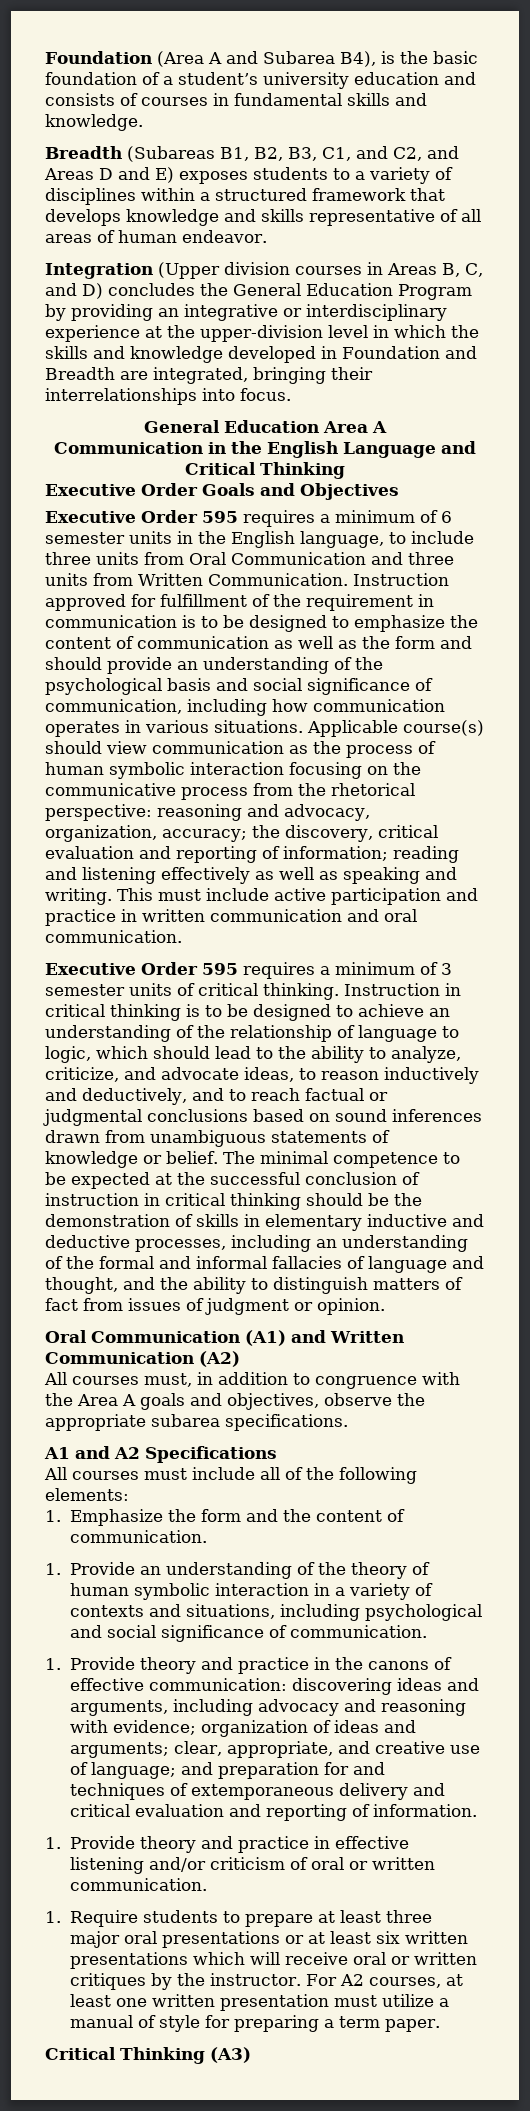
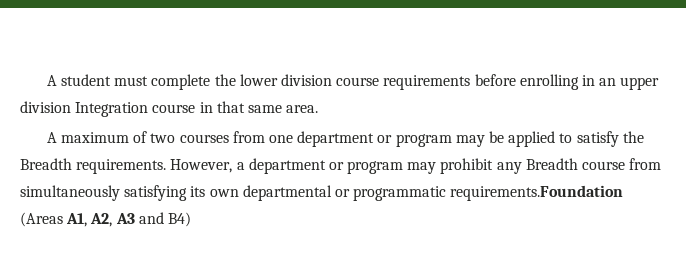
[45,51,478,67] [45,72,476,89] [45,93,427,106] [45,114,143,131] [45,146,459,162] [44,167,453,184] [45,188,445,205] [45,209,481,226] [45,230,267,243] [45,262,483,279] [45,283,472,300] [45,304,447,321] [45,325,479,342] [45,346,477,363] [45,367,373,384] [45,388,291,405] [144,420,387,433] [54,441,476,458] [185,462,345,479] [45,483,399,500] [45,510,452,527] [45,531,474,548] [45,552,454,565] [45,573,449,586] [45,594,434,611] [45,615,478,632] [45,636,472,649] [45,657,383,674] [45,678,433,695] [45,699,445,716] [45,720,484,737] [45,741,436,758] [45,762,421,779] [45,783,415,800] [45,804,370,821] [45,825,438,842] [45,846,459,863] [45,867,457,884] [45,888,478,905] [45,909,417,926] [45,930,182,943] [45,962,452,979] [45,983,461,1000] [45,1004,450,1021] [45,1025,459,1042] [45,1046,461,1063] [45,1067,479,1084] [45,1088,388,1105] [43,1109,482,1126] [45,1130,390,1147] [45,1151,460,1168] [45,1172,420,1189] [45,1193,422,1210] [45,1214,484,1231] [45,1235,468,1252] [45,1256,484,1273] [45,1277,463,1294] [45,1298,385,1315] [45,1330,404,1346] [45,1351,240,1367] [44,1372,460,1389] [45,1393,425,1410] [45,1414,348,1431] [44,1446,277,1463] [44,1467,417,1484] [45,1488,129,1501] [45,1509,406,1526] [70,1530,208,1543] [45,1562,431,1579] [70,1583,434,1600] [70,1604,483,1621] [70,1625,428,1642] [45,1657,453,1674] [70,1678,480,1695] [70,1699,467,1716] [70,1720,417,1737] [70,1741,481,1758] [70,1762,386,1779] [70,1783,446,1800] [70,1804,478,1821] [45,1836,410,1853] [70,1857,436,1874] [70,1878,208,1891] [45,1910,433,1927] [70,1931,469,1948] [70,1952,478,1969] [70,1973,464,1990] [70,1994,450,2011] [70,2015,441,2032] [45,2047,251,2064] Foundation (Area A and Subarea B4), is the basic foundation of a student’s university education and consists of courses in fundamental skills and knowledge. // Breadth (Subareas B1, B2, B3, C1, and C2, and Areas D and E) exposes students to a variety of disciplines within a structured framework that develops knowledge and skills representative of all areas of human endeavor. // Integration (Upper division courses in Areas B, C, and D) concludes the General Education Program by providing an integrative or interdisciplinary experience at the upper-division level in which the skills and knowledge developed in Foundation and Breadth are integrated, bringing their interrelationships into focus. // General Education Area A // Communication in the English Language and Critical Thinking // Executive Order Goals and Objectives // Executive Order 595 requires a minimum of 6 semester units in the English language, to include three units from Oral Communication and three units from Written Communication. Instruction approved for fulfillment of the requirement in communication is to be designed to emphasize the content of communication as well as the form and should provide an understanding of the psychological basis and social significance of communication, including how communication operates in various situations. Applicable course(s) should view communication as the process of human symbolic interaction focusing on the communicative process from the rhetorical perspective: reasoning and advocacy, organization, accuracy; the discovery, critical evaluation and reporting of information; reading and listening effectively as well as speaking and writing. This must include active participation and practice in written communication and oral communication. // Executive Order 595 requires a minimum of 3 semester units of critical thinking. Instruction in critical thinking is to be designed to achieve an understanding of the relationship of language to logic, which should lead to the ability to analyze, criticize, and advocate ideas, to reason inductively and deductively, and to reach factual or judgmental conclusions based on sound inferences drawn from unambiguous statements of knowledge or belief. The minimal competence to be expected at the successful conclusion of instruction in critical thinking should be the demonstration of skills in elementary inductive and deductive processes, including an understanding of the formal and informal fallacies of language and thought, and the ability to distinguish matters of fact from issues of judgment or opinion. // Oral Communication (A1) and Written Communication (A2) // All courses must, in addition to congruence with the Area A goals and objectives, observe the appropriate subarea specifications. // A1 and A2 Specifications // All courses must include all of the following elements: // 1. Emphasize the form and the content of communication. // 1. Provide an understanding of the theory of human symbolic interaction in a variety of contexts and situations, including psychological and social significance of communication. // 1. Provide theory and practice in the canons of effective communication: discovering ideas and arguments, including advocacy and reasoning with evidence; organization of ideas and arguments; clear, appropriate, and creative use of language; and preparation for and techniques of extemporaneous delivery and critical evaluation and reporting of information. // 1. Provide theory and practice in effective listening and/or criticism of oral or written communication. // 1. Require students to prepare at least three major oral presentations or at least six written presentations which will receive oral or written critiques by the instructor. For A2 courses, at least one written presentation must utilize a manual of style for preparing a term paper. // Critical Thinking (A3) -> [46,74,660,90] [20,101,319,117] [46,131,644,147] [20,158,662,174] [20,185,624,201] [20,212,191,227] A student must complete the lower division course requirements before enrolling in an upper division Integration course in that same area. // A maximum of two courses from one department or program may be applied to satisfy the Breadth requirements. However, a department or program may prohibit any Breadth course from simultaneously satisfying its own departmental or programmatic requirements.Foundation (Areas A1, A2, A3 and B4)

